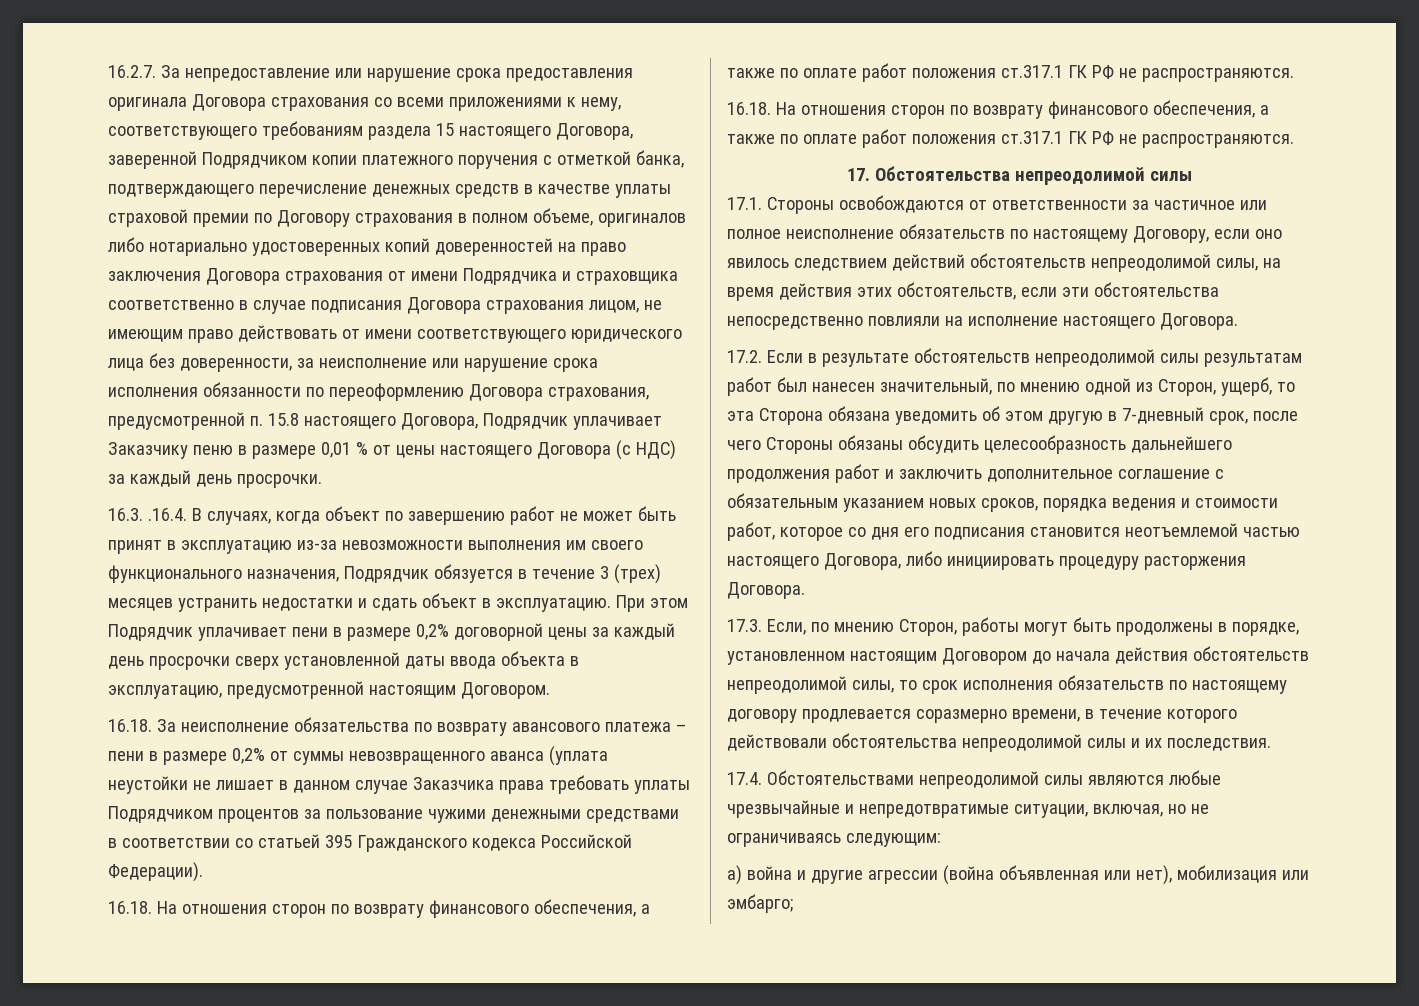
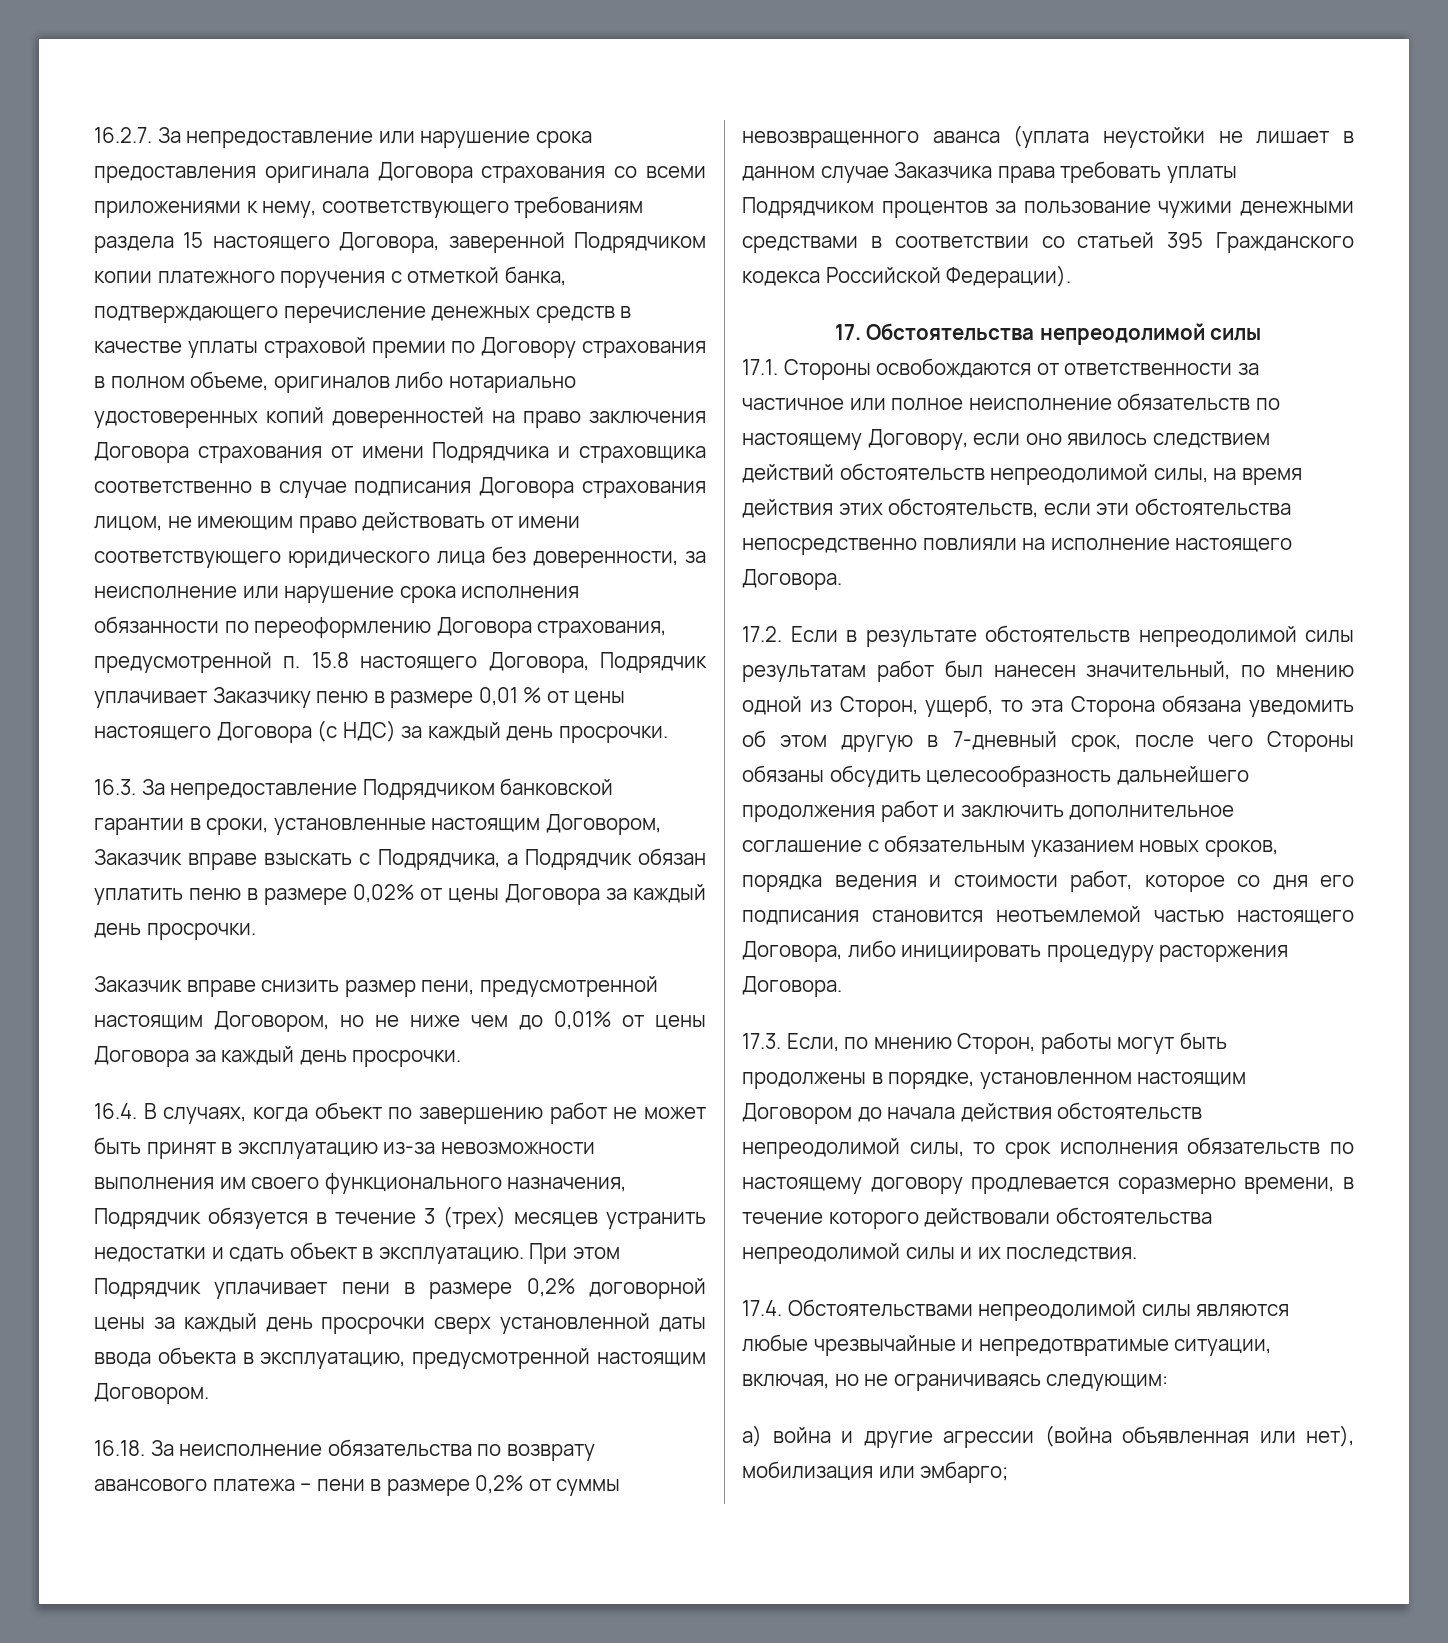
[147,508,187,521] .16.4. -> [141,778,614,800] [94,814,661,835] [94,848,706,870] [94,884,706,905] [94,923,256,940] [94,976,658,997] [94,1011,706,1032] [94,1046,462,1067] [94,1103,137,1119] За непредоставление Подрядчиком банковской гарантии в сроки, установленные настоящим Договором, Заказчик вправе взыскать с Подрядчика, а Подрядчик обязан уплатить пеню в размере 0,02% от цены Договора за каждый день просрочки. // Заказчик вправе снизить размер пени, предусмотренной настоящим Договором, но не ниже чем до 0,01% от цены Договора за каждый день просрочки. // 16.4.
[108,899,650,918] [727,63,1294,82] [727,100,1269,119] [727,129,1294,148] // 16.18. На отношения сторон по возврату финансового обеспечения, а также по оплате работ положения ст.317.1 ГК РФ не распространяются. // 16.18. На отношения сторон по возврату финансового обеспечения, а также по оплате работ положения ст.317.1 ГК РФ не распространяются. -> (1072, 276) none

